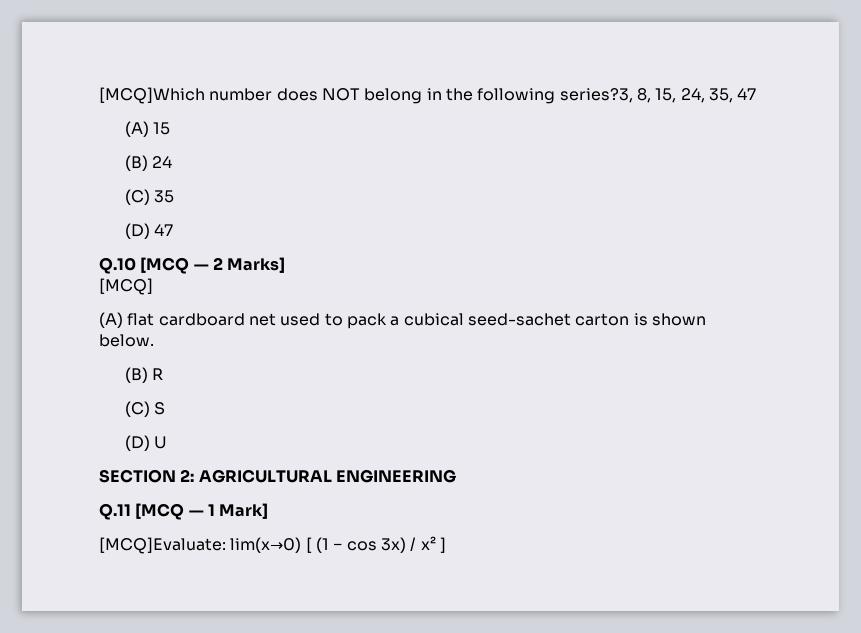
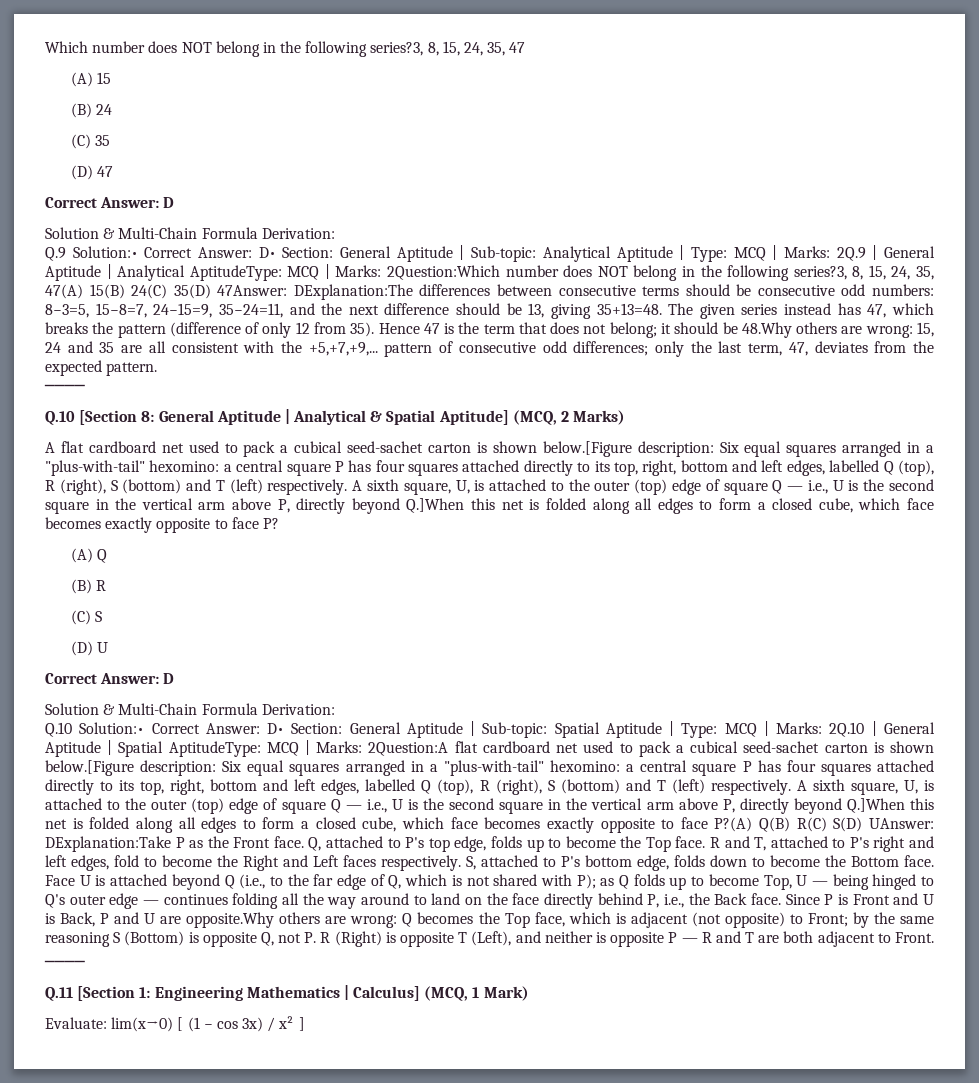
[99,87,205,104] [MCQ]Which -> [45,41,88,53] Which
[99,257,286,274] [99,278,153,295] [99,312,123,328] Q.10 [MCQ — 2 Marks] // [MCQ] // (A) -> [45,197,175,208] [45,227,335,239] [45,245,936,262] [45,264,934,281] [45,284,934,300] [45,303,935,319] [45,322,934,338] [45,341,934,357] [45,360,158,376] [44,384,85,391] [45,409,626,425] [45,442,55,453] Correct Answer: D // Solution & Multi-Chain Formula Derivation: // Q.9 Solution:• Correct Answer: D• Section: General Aptitude | Sub-topic: Analytical Aptitude | Type: MCQ | Marks: 2Q.9 | General Aptitude | Analytical AptitudeType: MCQ | Marks: 2Question:Which number does NOT belong in the following series?3, 8, 15, 24, 35, 47(A) 15(B) 24(C) 35(D) 47Answer: DExplanation:The differences between consecutive terms should be consecutive odd numbers: 8−3=5, 15−8=7, 24−15=9, 35−24=11, and the next difference should be 13, giving 35+13=48. The given series instead has 47, which breaks the pattern (difference of only 12 from 35). Hence 47 is the term that does not belong; it should be 48.Why others are wrong: 15, 24 and 35 are all consistent with the +5,+7,+9,... pattern of consecutive odd differences; only the last term, 47, deviates from the expected pattern. // ──── // Q.10 [Section 8: General Aptitude | Analytical & Spatial Aptitude] (MCQ, 2 Marks) // A
[99,334,154,347] below. -> [542,441,934,457] [45,460,935,476] [45,479,935,495] [45,498,934,514] [45,517,279,533] [71,548,108,563] below.[Figure description: Six equal squares arranged in a "plus-with-tail" hexomino: a central square P has four squares attached directly to its top, right, bottom and left edges, labelled Q (top), R (right), S (bottom) and T (left) respectively. A sixth square, U, is attached to the outer (top) edge of square Q — i.e., U is the second square in the vertical arm above P, directly beyond Q.]When this net is folded along all edges to form a closed cube, which face becomes exactly opposite to face P? // (A) Q
[99,469,456,483] [99,503,269,520] [99,537,226,554] SECTION 2: AGRICULTURAL ENGINEERING // Q.11 [MCQ — 1 Mark] // [MCQ]Evaluate: -> [45,673,175,684] [45,703,335,715] [45,721,936,738] [45,740,935,757] [45,760,935,776] [45,779,934,795] [45,798,935,814] [45,817,934,833] [45,836,935,852] [45,855,934,871] [45,874,935,890] [45,893,934,909] [45,912,934,928] [45,931,934,947] [44,960,85,967] [45,985,529,1001] [45,1017,107,1029] Correct Answer: D // Solution & Multi-Chain Formula Derivation: // Q.10 Solution:• Correct Answer: D• Section: General Aptitude | Sub-topic: Spatial Aptitude | Type: MCQ | Marks: 2Q.10 | General Aptitude | Spatial AptitudeType: MCQ | Marks: 2Question:A flat cardboard net used to pack a cubical seed-sachet carton is shown below.[Figure description: Six equal squares arranged in a "plus-with-tail" hexomino: a central square P has four squares attached directly to its top, right, bottom and left edges, labelled Q (top), R (right), S (bottom) and T (left) respectively. A sixth square, U, is attached to the outer (top) edge of square Q — i.e., U is the second square in the vertical arm above P, directly beyond Q.]When this net is folded along all edges to form a closed cube, which face becomes exactly opposite to face P?(A) Q(B) R(C) S(D) UAnswer: DExplanation:Take P as the Front face. Q, attached to P's top edge, folds up to become the Top face. R and T, attached to P's right and left edges, fold to become the Right and Left faces respectively. S, attached to P's bottom edge, folds down to become the Bottom face. Face U is attached beyond Q (i.e., to the far edge of Q, which is not shared with P); as Q folds up to become Top, U — being hinged to Q's outer edge — continues folding all the way around to land on the face directly behind P, i.e., the Back face. Since P is Front and U is Back, P and U are opposite.Why others are wrong: Q becomes the Top face, which is adjacent (not opposite) to Front; by the same reasoning S (Bottom) is opposite Q, not P. R (Right) is opposite T (Left), and neither is opposite P — R and T are both adjacent to Front. // ──── // Q.11 [Section 1: Engineering Mathematics | Calculus] (MCQ, 1 Mark) // Evaluate:

